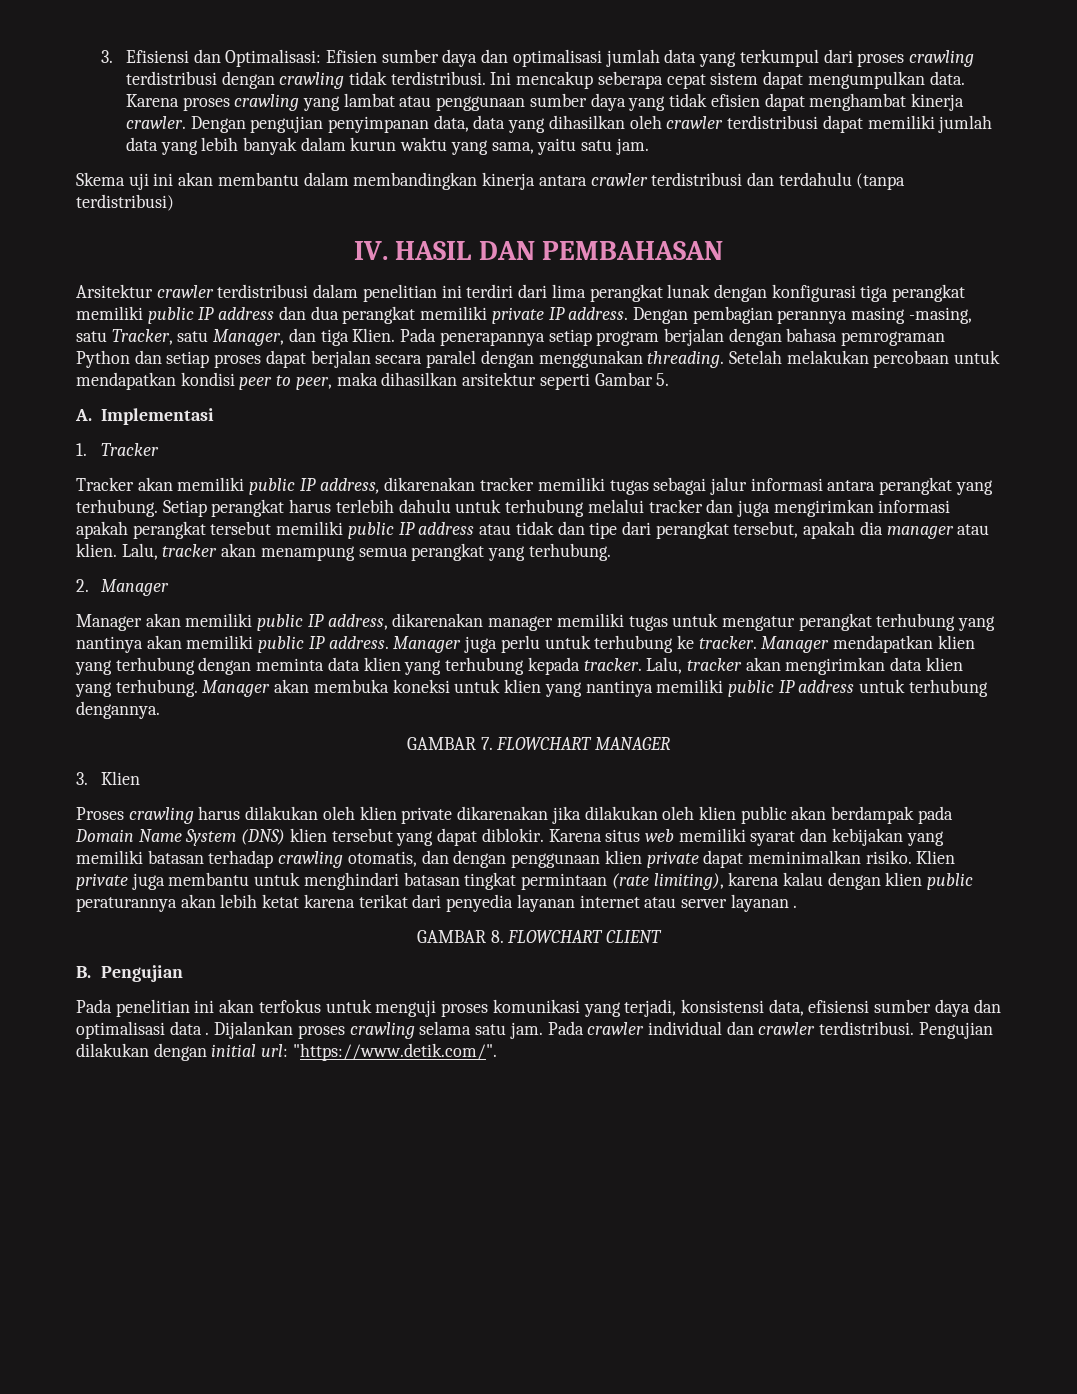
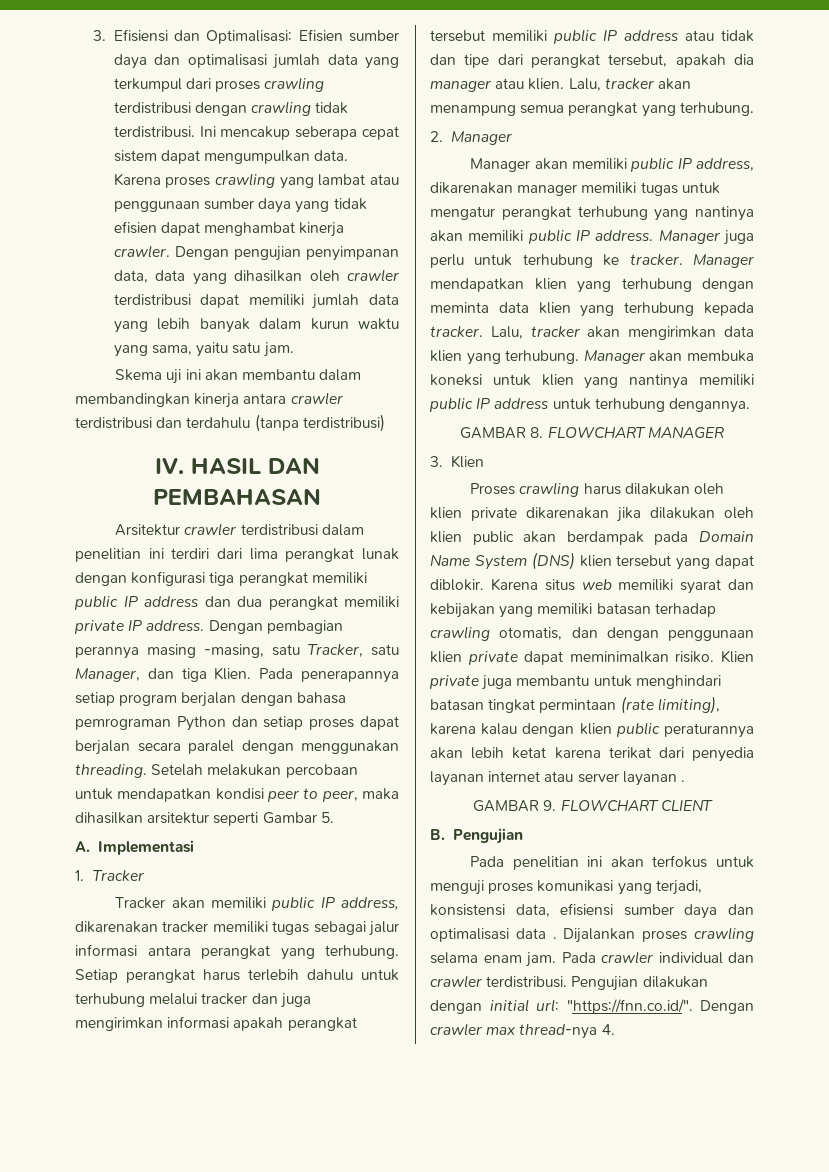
[480,737,493,750] 7. -> [530,427,544,438] 8.
[490,930,504,943] 8. -> [543,800,557,811] 9.
[475,1024,507,1035] satu -> [483,955,522,963] enam
[292,1043,497,1061] "https://www.detik.com/". -> [566,999,754,1014] [430,1023,615,1039] "https://fnn.co.id/". Dengan crawler max thread-nya 4.

